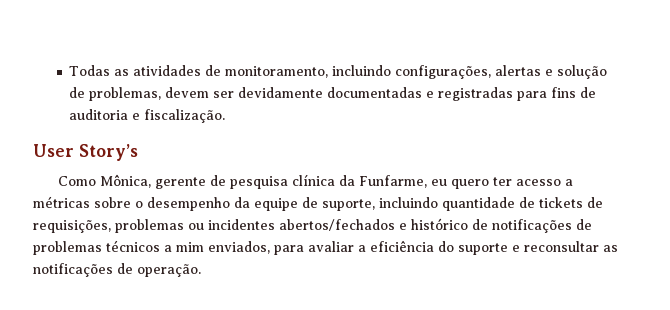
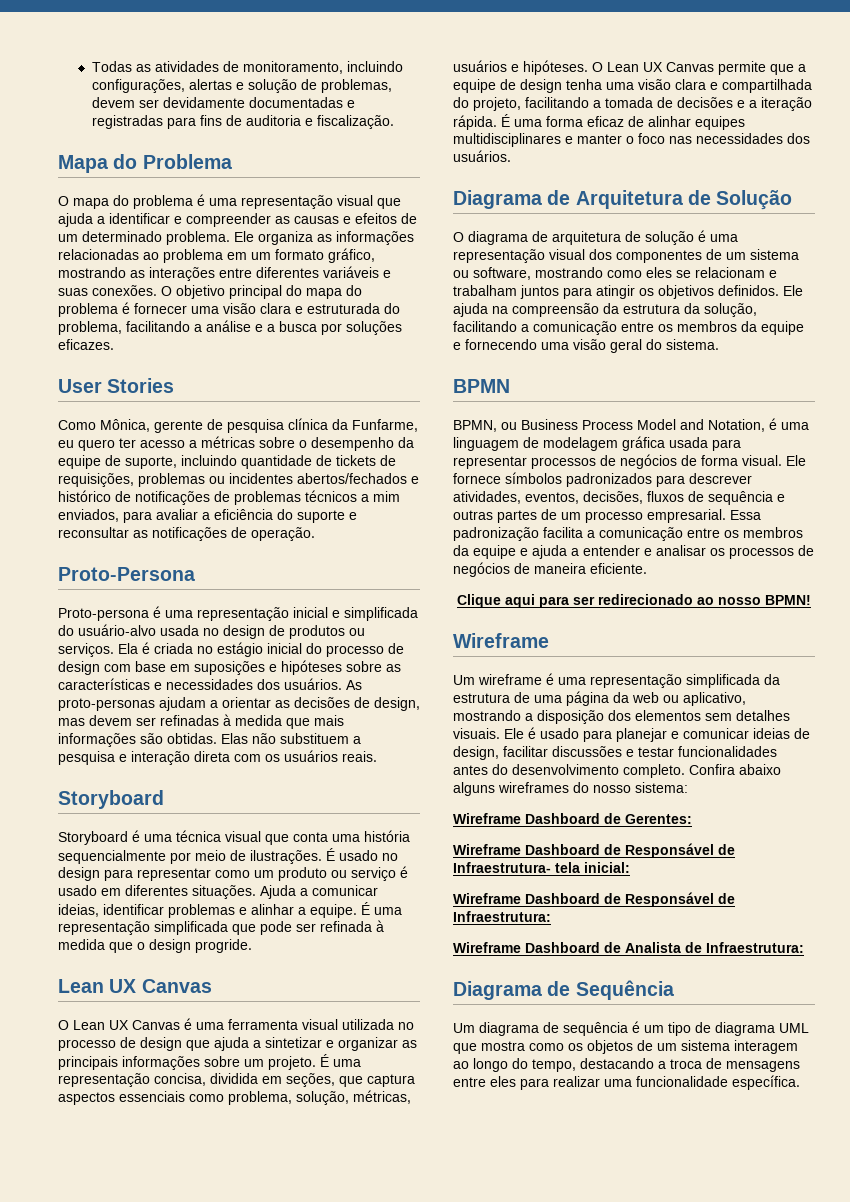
(226, 116) none -> [58,154,232,173] [58,194,401,209] [58,213,417,227] [58,231,414,245] [58,248,375,263] [58,266,391,281] [58,285,362,299] [58,302,400,317] [58,320,402,335] [58,339,114,350] // Mapa do Problema // O mapa do problema é uma representação visual que ajuda a identificar e compreender as causas e efeitos de um determinado problema. Ele organiza as informações relacionadas ao problema em um formato gráfico, mostrando as interações entre diferentes variáveis e suas conexões. O objetivo principal do mapa do problema é fornecer uma visão clara e estruturada do problema, facilitando a análise e a busca por soluções eficazes.
[78,144,138,161] Story’s -> [107,378,175,393] Stories
(201, 270) none -> [58,567,195,581] [58,606,418,621] [58,624,365,639] [58,642,404,657] [58,660,401,675] [58,678,362,690] [58,697,420,711] [58,714,344,729] [58,733,361,747] [58,750,377,765] [58,790,164,809] [58,830,410,845] [58,848,398,864] [58,866,408,881] [58,885,378,899] [58,902,402,918] [58,920,384,935] [58,939,252,953] [58,979,212,993] [58,1018,414,1030] [58,1037,417,1051] [58,1054,361,1070] [58,1073,415,1087] [58,1090,411,1105] [453,60,806,75] [453,79,812,93] [453,97,812,111] [453,114,745,130] [453,133,810,147] [453,150,511,162] [453,190,793,210] [453,230,738,245] [453,249,799,263] [453,267,777,280] [453,285,803,299] [453,303,757,317] [453,321,804,335] [453,339,719,353] [453,379,510,393] [453,418,809,432] [453,436,741,451] [453,454,806,469] [453,472,752,487] [453,491,785,505] [453,509,761,523] [453,527,803,541] [453,545,814,559] [453,562,647,577] [457,594,811,608] [453,633,549,648] [453,673,780,688] [453,691,746,706] [453,710,790,724] [453,727,810,742] [453,746,777,760] [453,764,781,778] [453,782,688,796] [453,813,692,824] [453,843,735,858] [453,862,630,873] [453,892,735,907] [453,911,551,922] [453,942,804,953] [453,980,674,1000] [453,1021,809,1036] [453,1040,798,1054] [453,1058,800,1072] [453,1075,800,1090] // Proto-Persona // Proto-persona é uma representação inicial e simplificada do usuário-alvo usada no design de produtos ou serviços. Ela é criada no estágio inicial do processo de design com base em suposições e hipóteses sobre as características e necessidades dos usuários. As proto-personas ajudam a orientar as decisões de design, mas devem ser refinadas à medida que mais informações são obtidas. Elas não substituem a pesquisa e interação direta com os usuários reais. // Storyboard // Storyboard é uma técnica visual que conta uma história sequencialmente por meio de ilustrações. É usado no design para representar como um produto ou serviço é usado em diferentes situações. Ajuda a comunicar ideias, identificar problemas e alinhar a equipe. É uma representação simplificada que pode ser refinada à medida que o design progride. // Lean UX Canvas // O Lean UX Canvas é uma ferramenta visual utilizada no processo de design que ajuda a sintetizar e organizar as principais informações sobre um projeto. É uma representação concisa, dividida em seções, que captura aspectos essenciais como problema, solução, métricas, usuários e hipóteses. O Lean UX Canvas permite que a equipe de design tenha uma visão clara e compartilhada do projeto, facilitando a tomada de decisões e a iteração rápida. É uma forma eficaz de alinhar equipes multidisciplinares e manter o foco nas necessidades dos usuários. // Diagrama de Arquitetura de Solução // O diagrama de arquitetura de solução é uma representação visual dos componentes de um sistema ou software, mostrando como eles se relacionam e trabalham juntos para atingir os objetivos definidos. Ele ajuda na compreensão da estrutura da solução, facilitando a comunicação entre os membros da equipe e fornecendo uma visão geral do sistema. // BPMN // BPMN, ou Business Process Model and Notation, é uma linguagem de modelagem gráfica usada para representar processos de negócios de forma visual. Ele fornece símbolos padronizados para descrever atividades, eventos, decisões, fluxos de sequência e outras partes de um processo empresarial. Essa padronização facilita a comunicação entre os membros da equipe e ajuda a entender e analisar os processos de negócios de maneira eficiente. // Clique aqui para ser redirecionado ao nosso BPMN! // Wireframe // Um wireframe é uma representação simplificada da estrutura de uma página da web ou aplicativo, mostrando a disposição dos elementos sem detalhes visuais. Ele é usado para planejar e comunicar ideias de design, facilitar discussões e testar funcionalidades antes do desenvolvimento completo. Confira abaixo alguns wireframes do nosso sistema: // Wireframe Dashboard de Gerentes: // Wireframe Dashboard de Responsável de Infraestrutura- tela inicial: // Wireframe Dashboard de Responsável de Infraestrutura: // Wireframe Dashboard de Analista de Infraestrutura: // Diagrama de Sequência // Um diagrama de sequência é um tipo de diagrama UML que mostra como os objetos de um sistema interagem ao longo do tempo, destacando a troca de mensagens entre eles para realizar uma funcionalidade específica.

